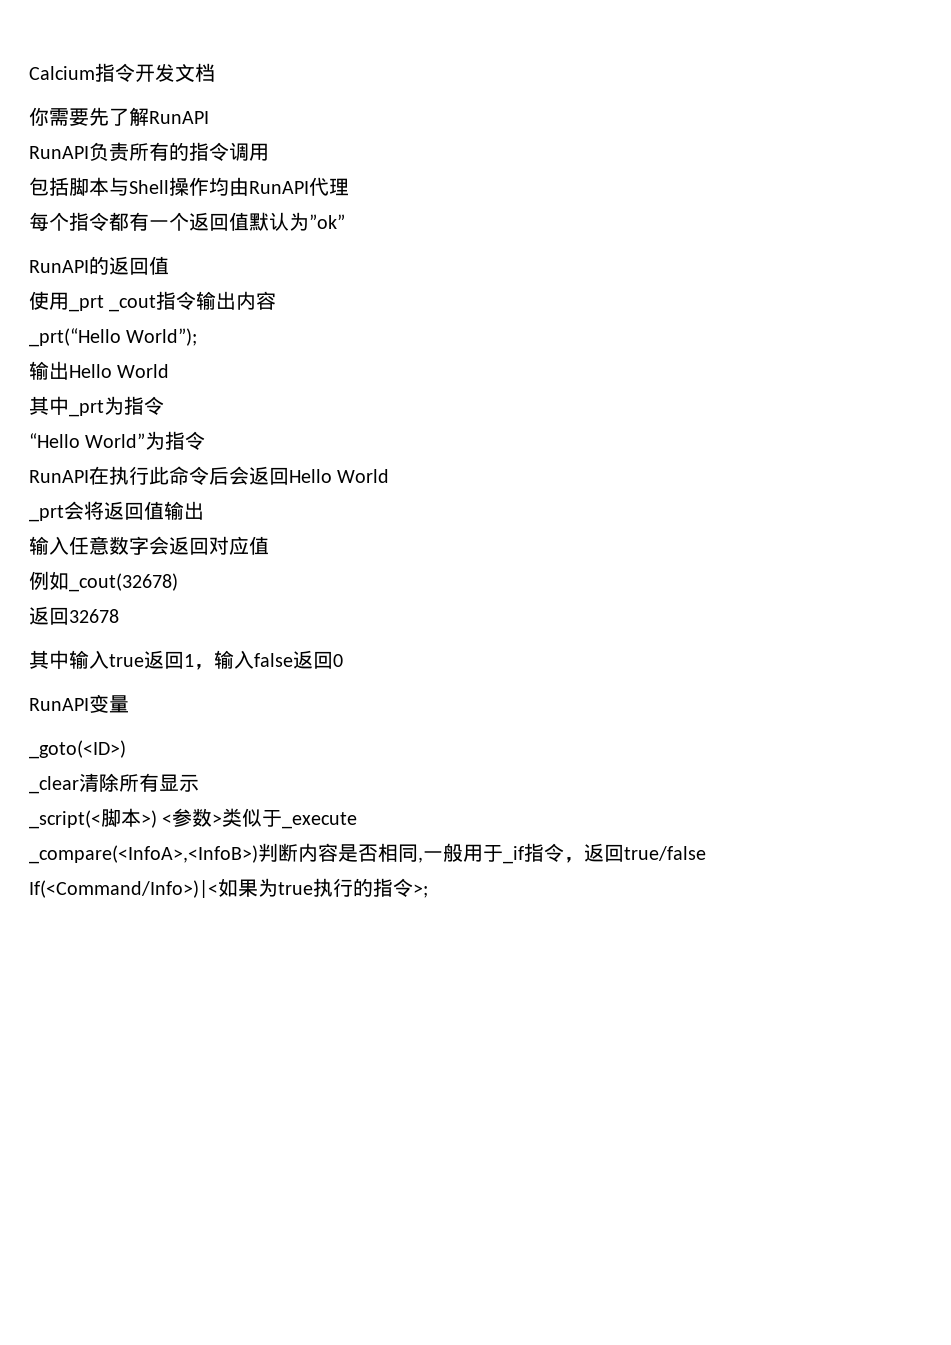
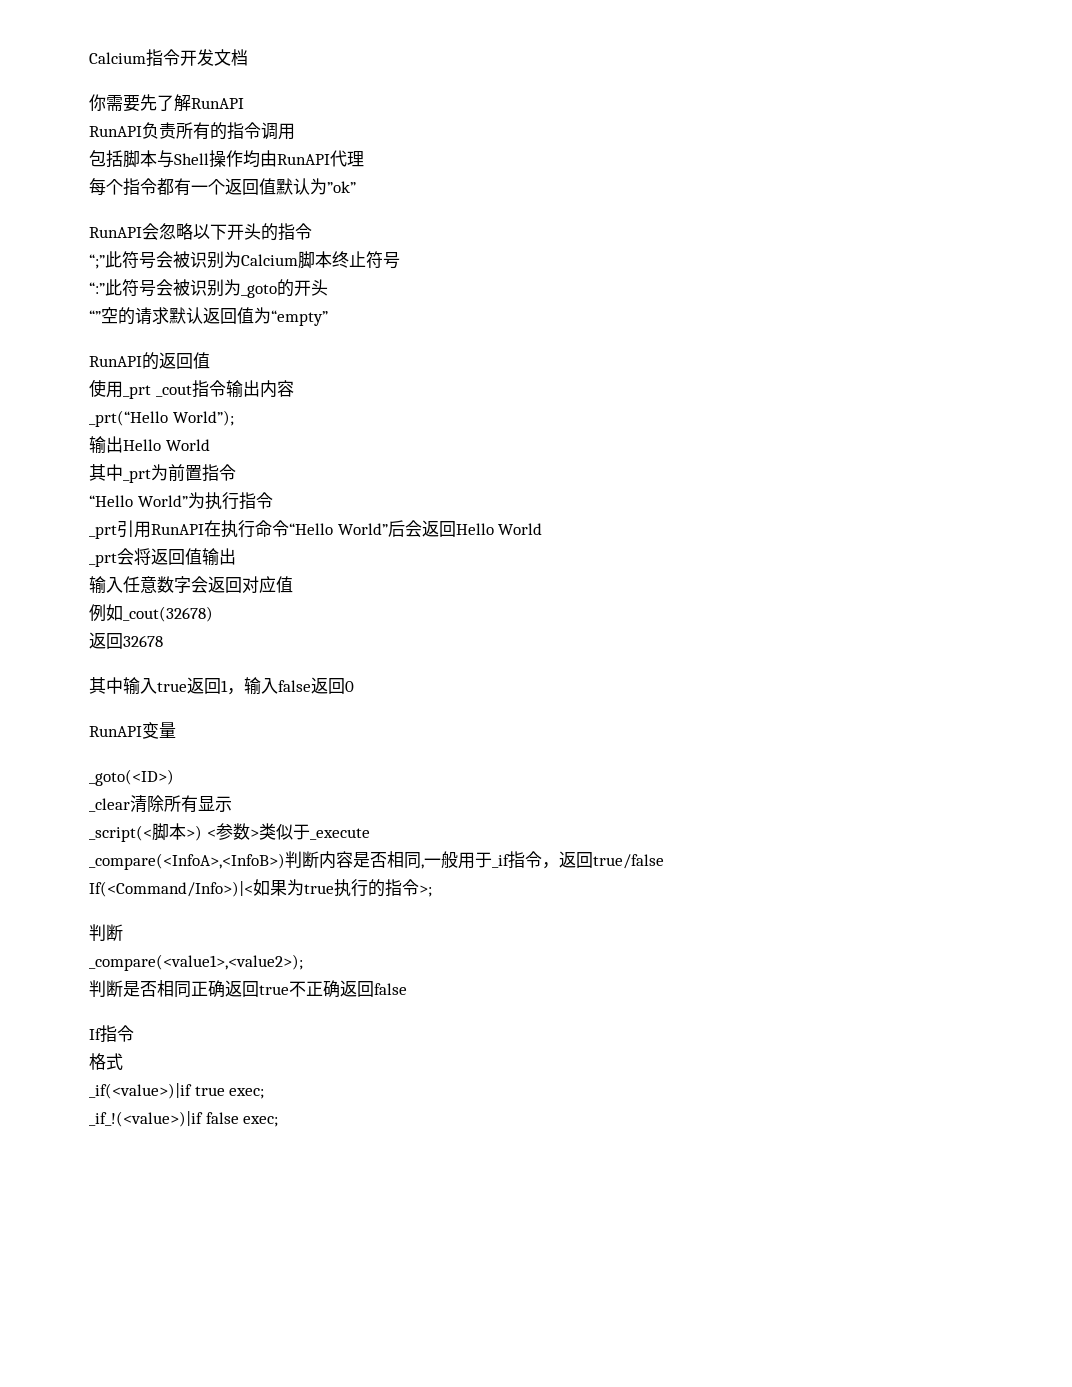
(345, 221) none -> [89,223,312,241] [89,251,400,269] [89,279,328,298] [89,307,328,326] // RunAPI会忽略以下开头的指令 // “;”此符号会被识别为Calcium脚本终止符号 // “:”此符号会被识别为_goto的开头 // “”空的请求默认返回值为“empty”
(124, 405) none -> [168,464,202,482] 前置
[165,431,206,450] 指令 // -> [204,492,273,510] [89,520,151,539] 执行指令 // _prt引用
[149,466,209,485] 此命令 -> [255,520,388,537] 命令“Hello World”
(428, 891) none -> [89,924,123,941] [89,954,303,971] [89,980,407,998] [89,1025,134,1043] [89,1053,123,1070] [89,1083,265,1099] [89,1111,279,1127] // 判断 // _compare(<value1>,<value2>); // 判断是否相同正确返回true不正确返回false // If指令 // 格式 // _if(<value>)|if true exec; // _if_!(<value>)|if false exec;

